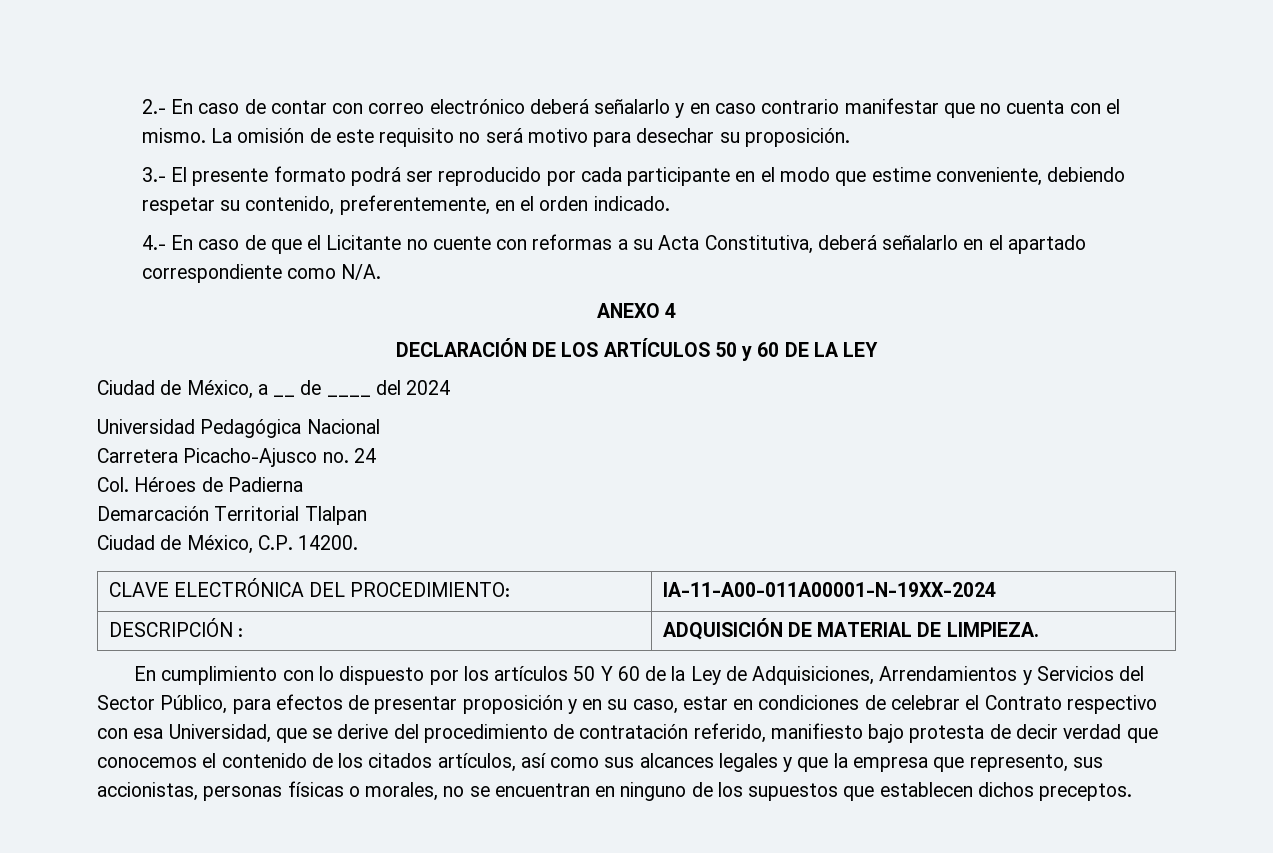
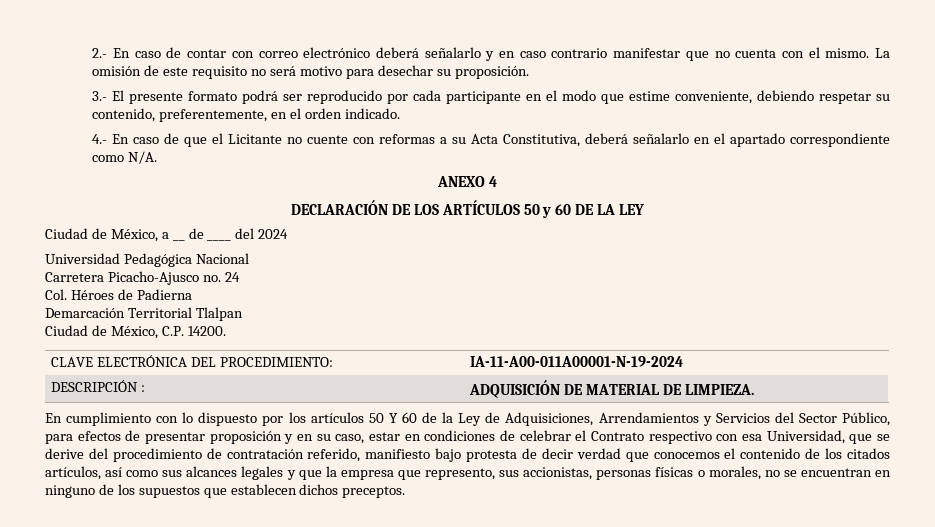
[662,582,996,597] IA-11-A00-011A00001-N-19XX-2024 -> [470,356,684,367] IA-11-A00-011A00001-N-19-2024

